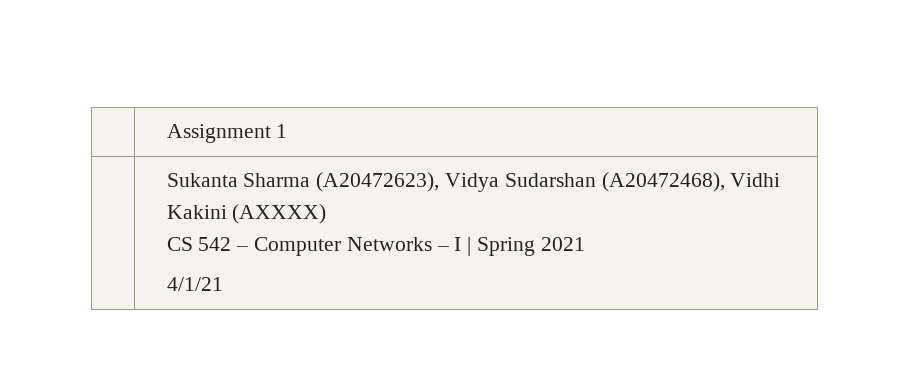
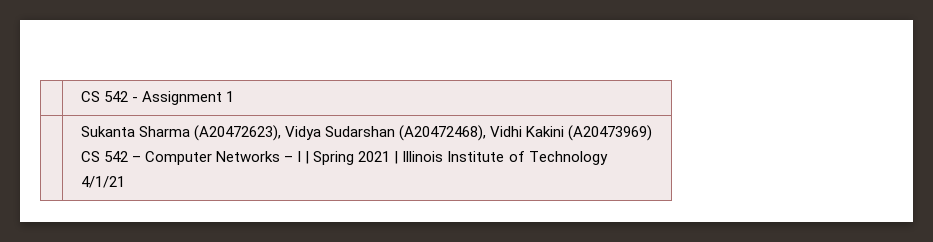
(166, 133) | -> [80,91,138,102] | CS 542 -
[232,204,327,224] (AXXXX) -> [568,125,653,141] (A20473969)
(585, 244) none -> [394,151,608,165] | Illinois Institute of Technology

